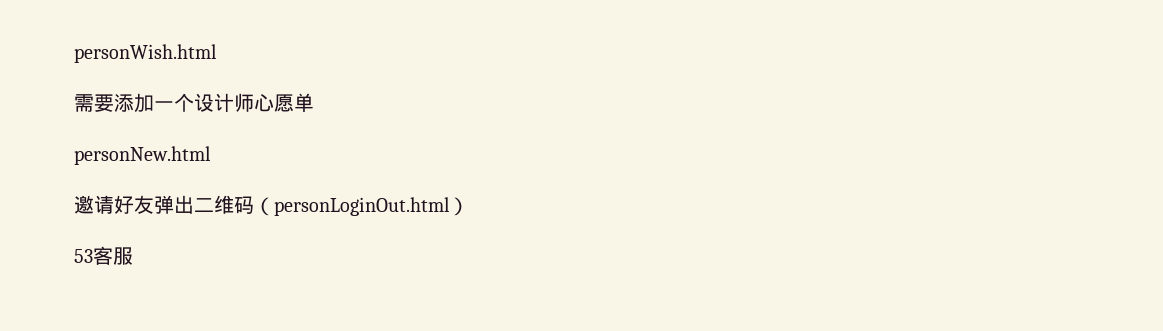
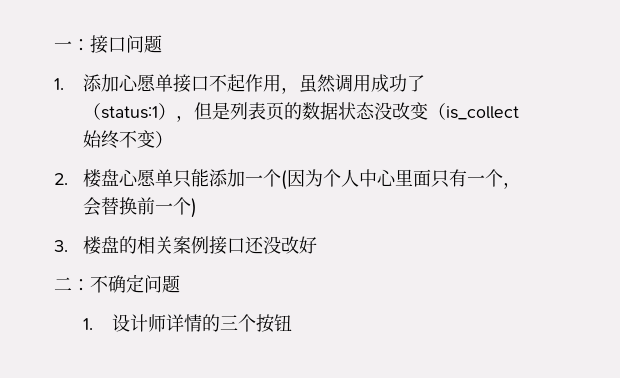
[74,44,217,63] [74,93,314,113] [74,146,211,165] [74,195,469,216] [74,246,133,265] personWish.html // 需要添加一个设计师心愿单 // personNew.html // 邀请好友弹出二维码（personLoginOut.html） // 53客服 -> [54,35,162,54] [54,74,426,94] [83,102,520,122] [83,130,174,149] [54,169,522,190] [83,197,198,218] [54,236,318,255] [54,274,180,293] [83,314,293,333] 一：接口问题 // 1.添加心愿单接口不起作用，虽然调用成功了（status:1），但是列表页的数据状态没改变（is_collect始终不变） // 2.楼盘心愿单只能添加一个(因为个人中心里面只有一个，会替换前一个) // 3.楼盘的相关案例接口还没改好 // 二：不确定问题 // 1.设计师详情的三个按钮

